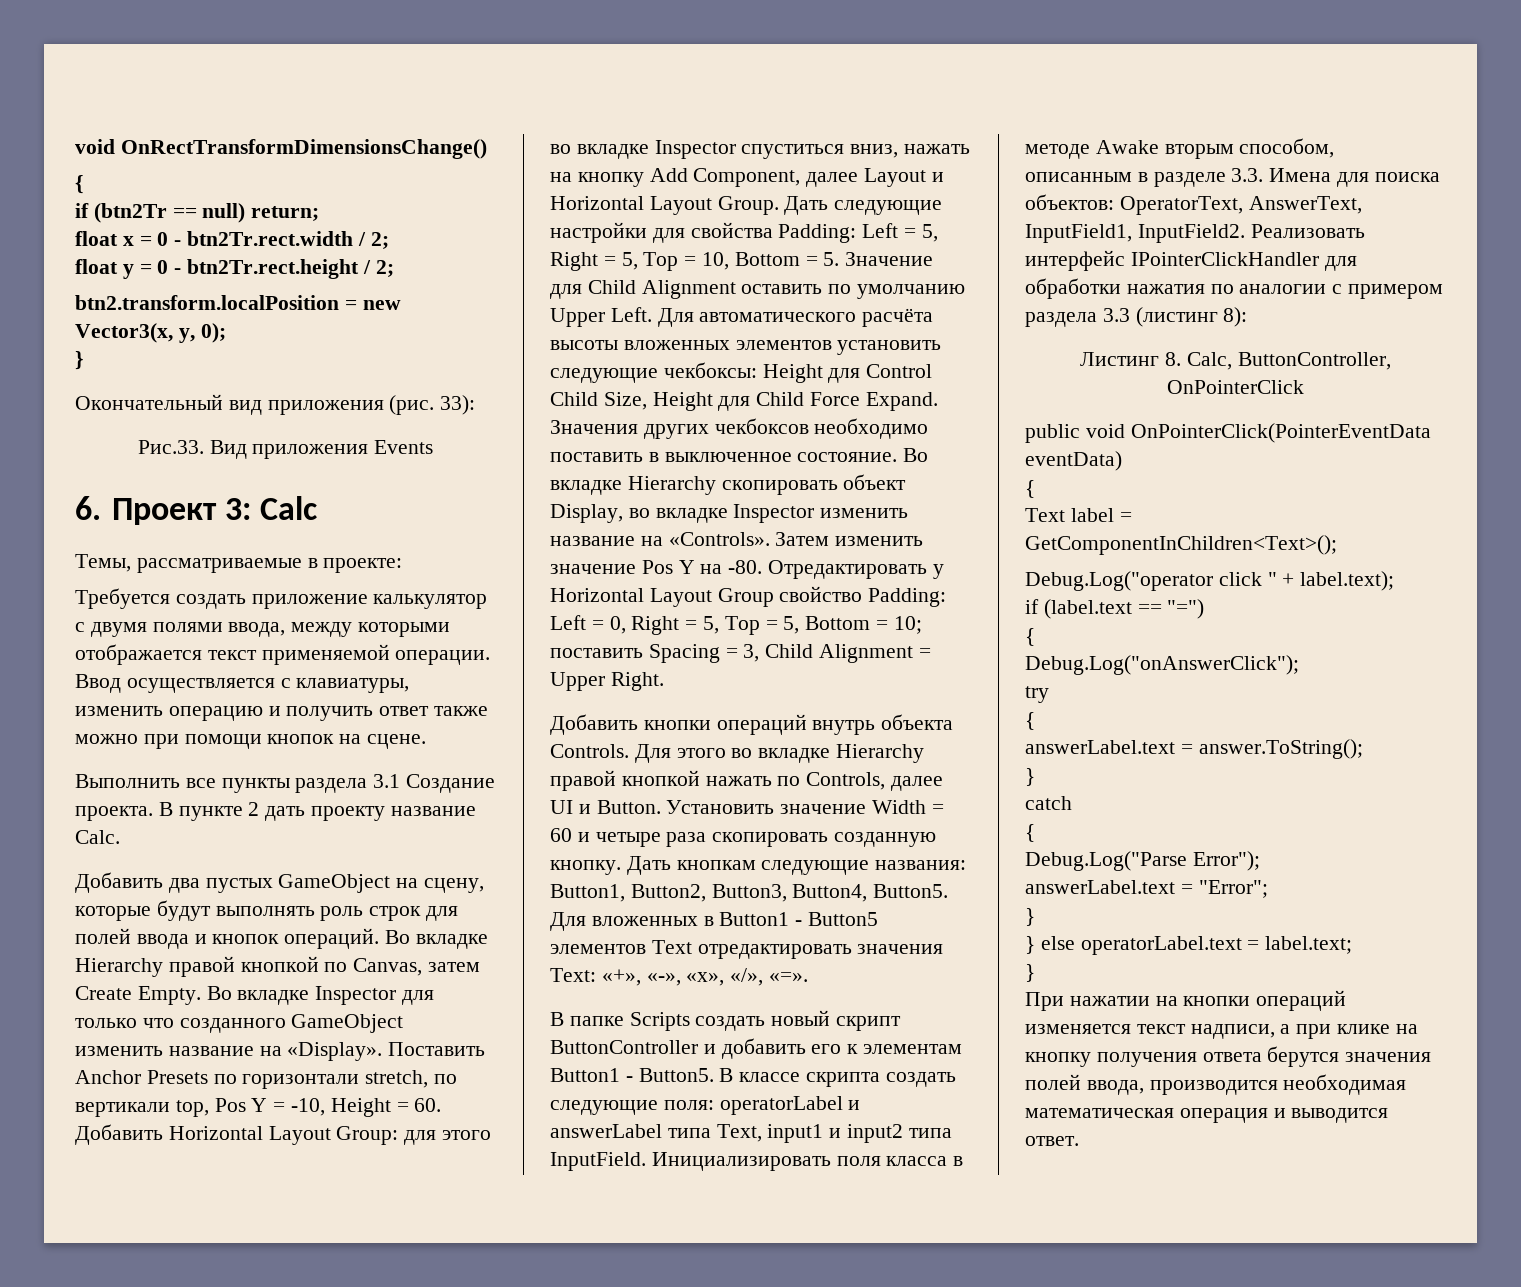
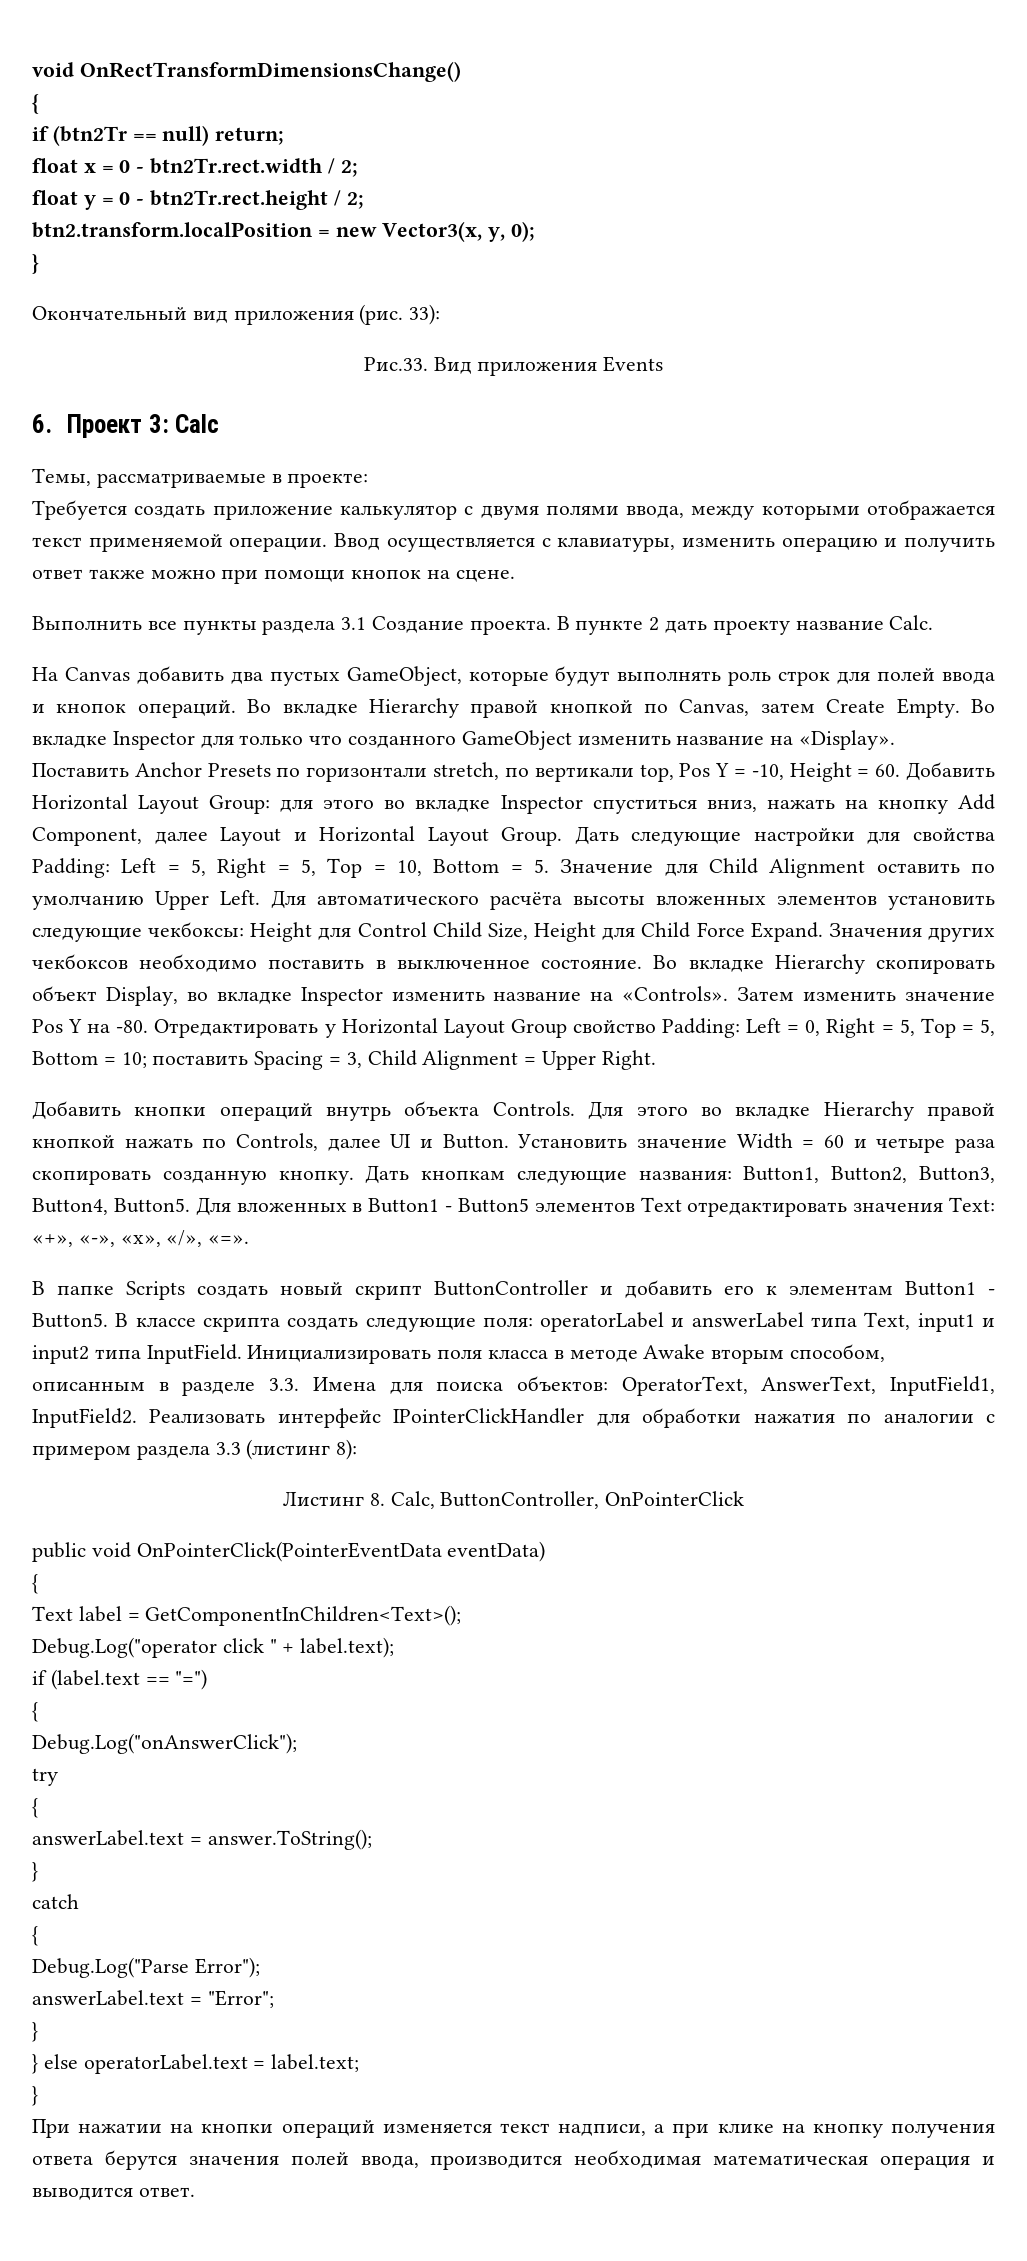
[75,872,485,893] Добавить два пустых GameObject на сцену, -> [32,666,462,686] На Canvas добавить два пустых GameObject,

